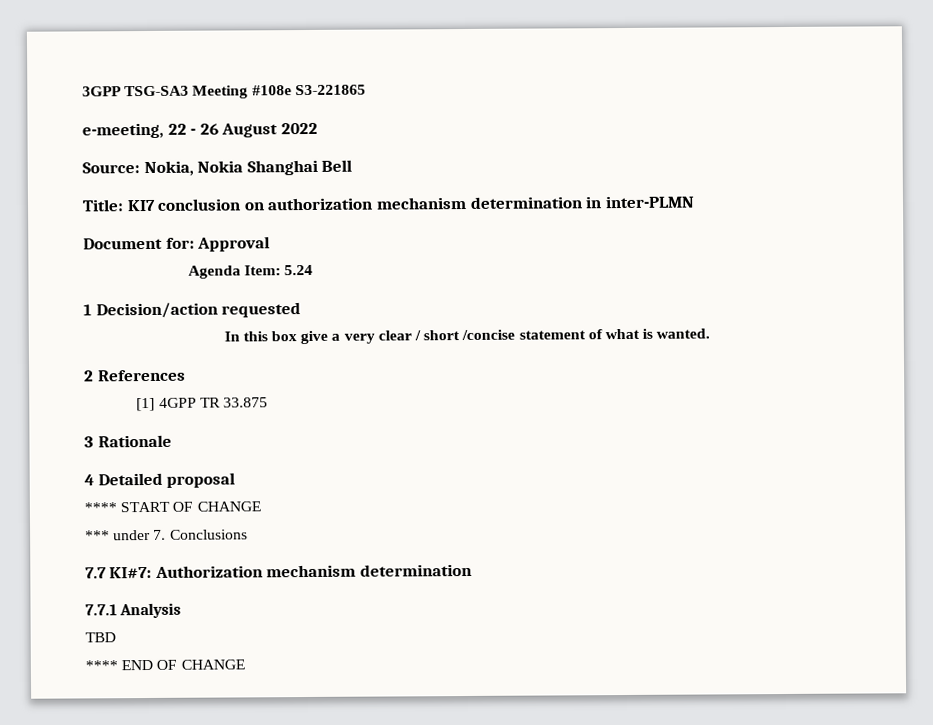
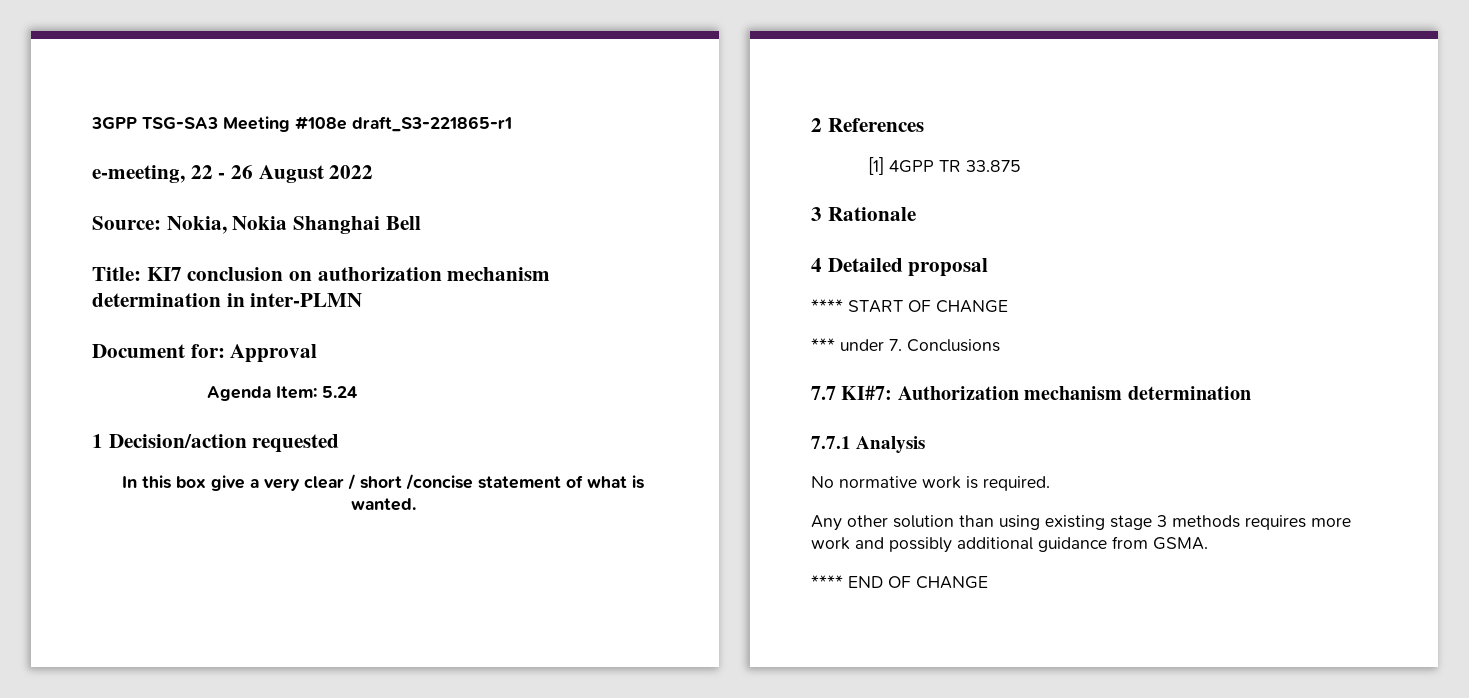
[294,84,366,96] S3-221865 -> [352,116,512,132] draft_S3-221865-r1
[85,632,116,643] TBD -> [811,476,1050,491] [811,515,1351,531] [811,536,1208,553] No normative work is required. // Any other solution than using existing stage 3 methods requires more work and possibly additional guidance from GSMA.

